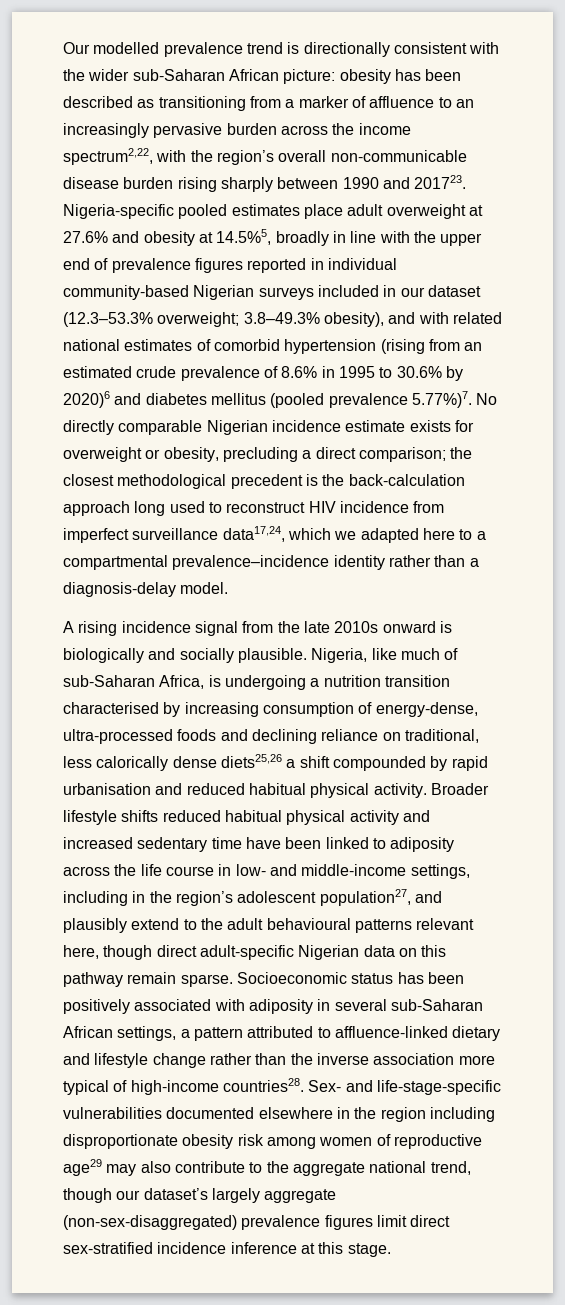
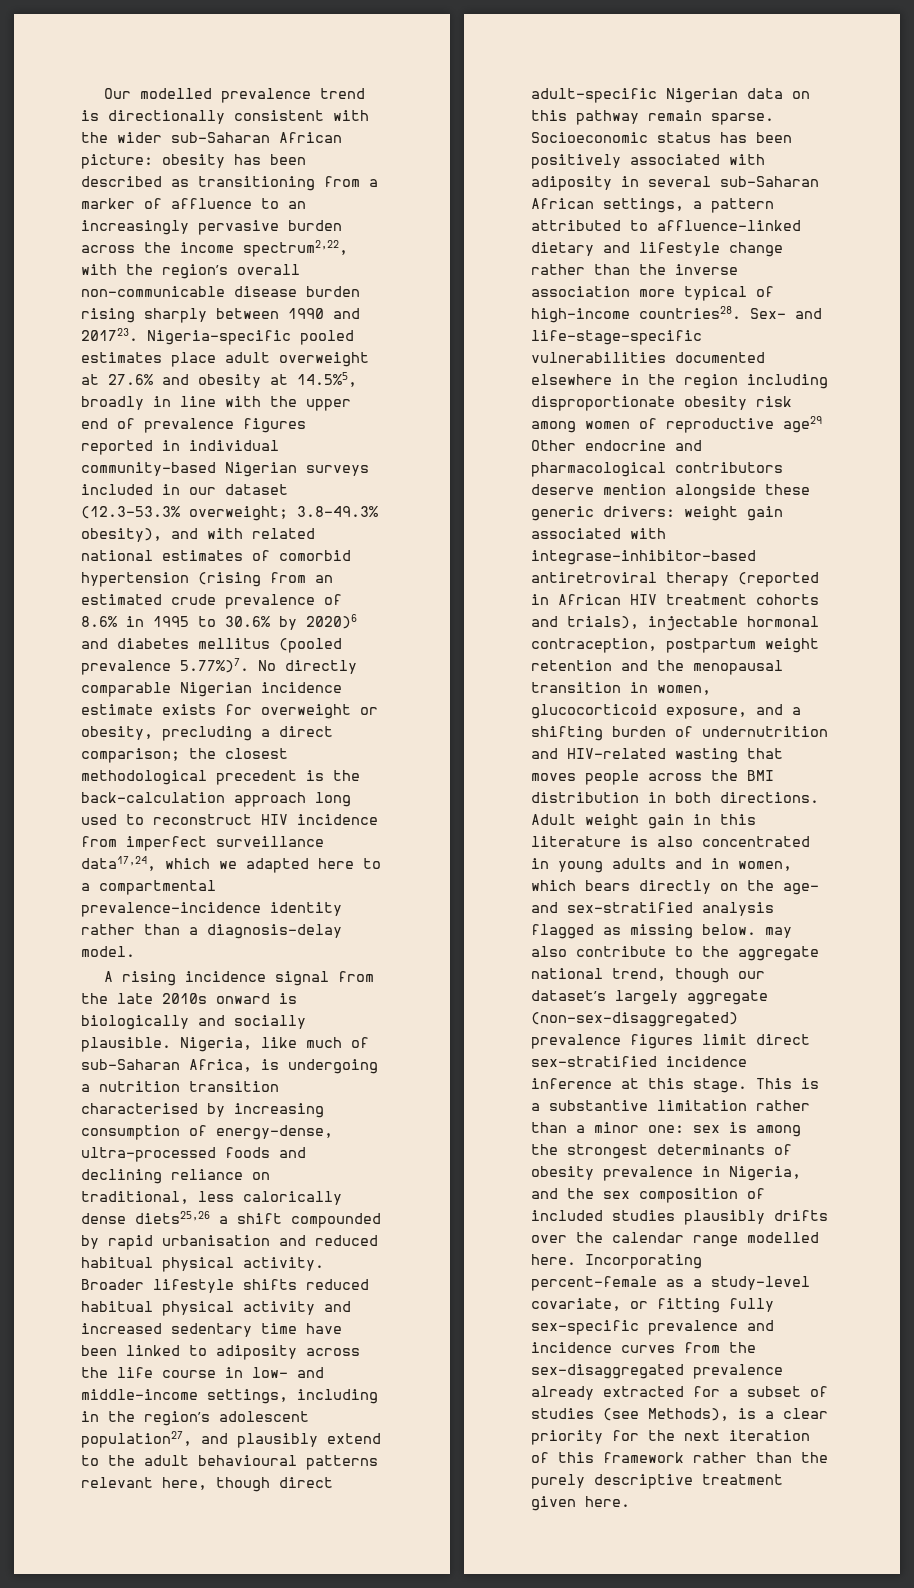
(102, 1167) none -> [531,440,702,451] [531,462,783,477] [531,484,810,499] [531,506,783,521] [531,528,666,539] [531,550,756,565] [531,572,819,587] [531,594,819,605] [531,616,819,631] [531,638,819,653] [531,660,783,675] [531,682,711,695] [531,704,801,719] [531,726,828,741] [531,748,783,763] [531,770,774,785] [531,792,819,803] [531,814,756,829] [531,836,810,847] [531,858,792,873] [531,880,819,895] [531,902,774,916] [531,924,756,939] Other endocrine and pharmacological contributors deserve mention alongside these generic drivers: weight gain associated with integrase-inhibitor-based antiretroviral therapy (reported in African HIV treatment cohorts and trials), injectable hormonal contraception, postpartum weight retention and the menopausal transition in women, glucocorticoid exposure, and a shifting burden of undernutrition and HIV-related wasting that moves people across the BMI distribution in both directions. Adult weight gain in this literature is also concentrated in young adults and in women, which bears directly on the age- and sex-stratified analysis flagged as missing below.
(391, 1250) none -> [756,1078,819,1089] [531,1100,810,1111] [531,1122,801,1137] [531,1144,792,1159] [531,1166,801,1181] [531,1188,765,1203] [531,1210,828,1225] [531,1232,819,1247] [531,1254,702,1269] [531,1276,810,1291] [531,1298,774,1313] [531,1320,774,1335] [531,1342,756,1353] [531,1364,783,1379] [531,1386,828,1400] [531,1408,828,1421] [531,1430,810,1445] [531,1452,828,1463] [531,1474,783,1489] [531,1496,630,1511] This is a substantive limitation rather than a minor one: sex is among the strongest determinants of obesity prevalence in Nigeria, and the sex composition of included studies plausibly drifts over the calendar range modelled here. Incorporating percent-female as a study-level covariate, or fitting fully sex-specific prevalence and incidence curves from the sex-disaggregated prevalence already extracted for a subset of studies (see Methods), is a clear priority for the next iteration of this framework rather than the purely descriptive treatment given here.

